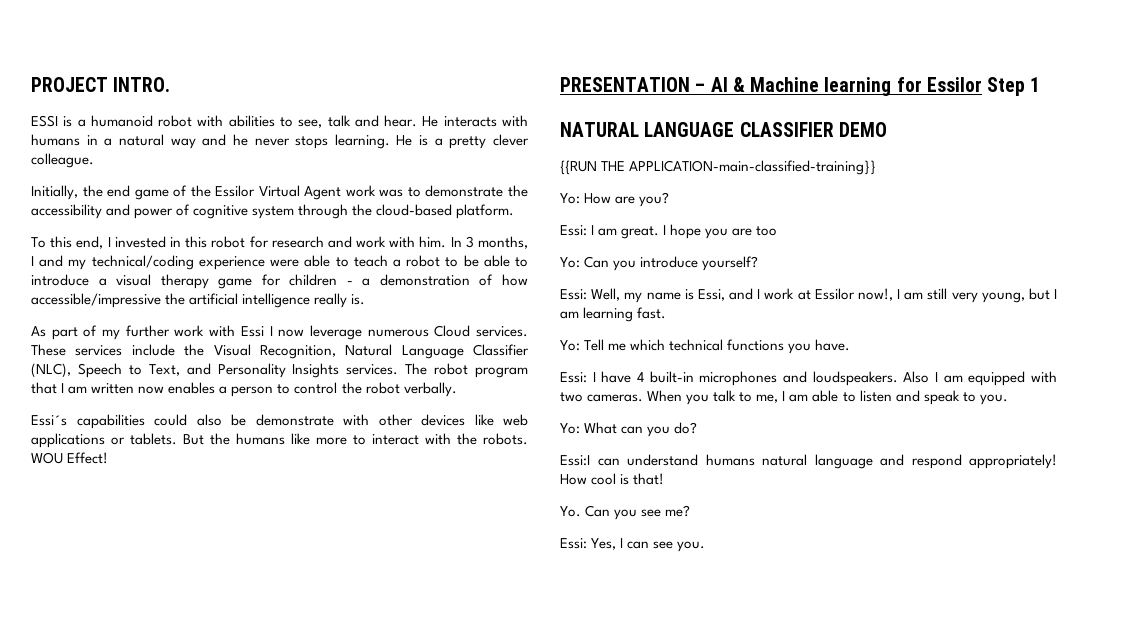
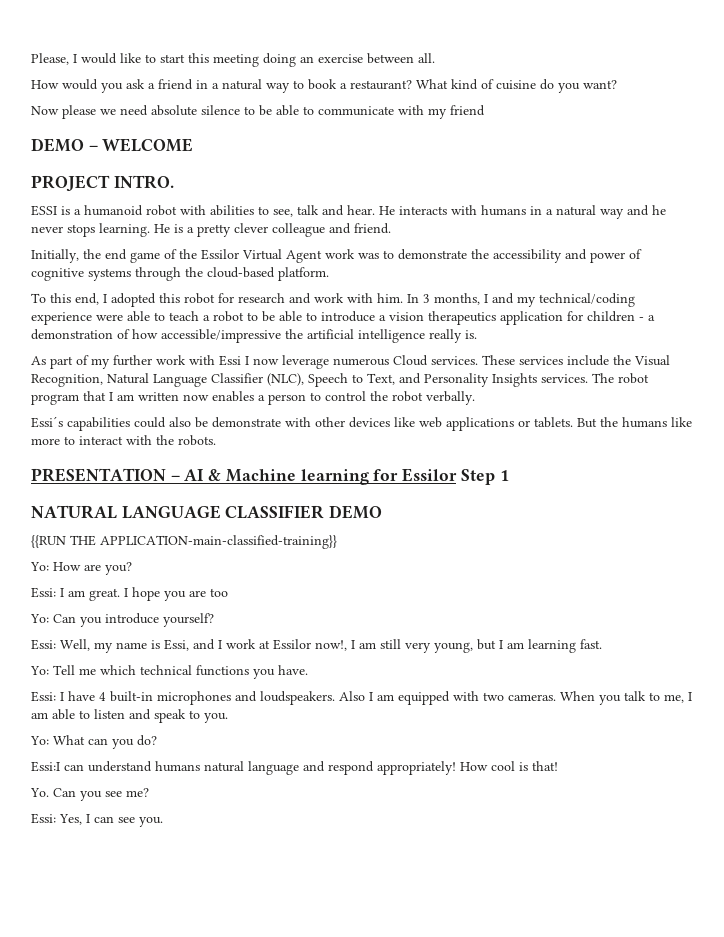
(31, 84) none -> [31,53,435,67] [31,79,617,93] [31,105,485,119] [31,138,194,152] Please, I would like to start this meeting doing an exercise between all. // How would you ask a friend in a natural way to book a restaurant? What kind of cuisine do you want? // Now please we need absolute silence to be able to communicate with my friend // DEMO – WELCOME //
[31,153,94,168] colleague. -> [272,223,391,237] colleague and friend.
[252,206,295,219] system -> [88,268,131,281] systems
[114,236,181,248] invested in -> [111,293,156,307] adopted
[116,274,253,289] visual therapy game -> [389,311,563,325] vision therapeutics application
[31,452,109,464] WOU Effect! -> (216, 440) none

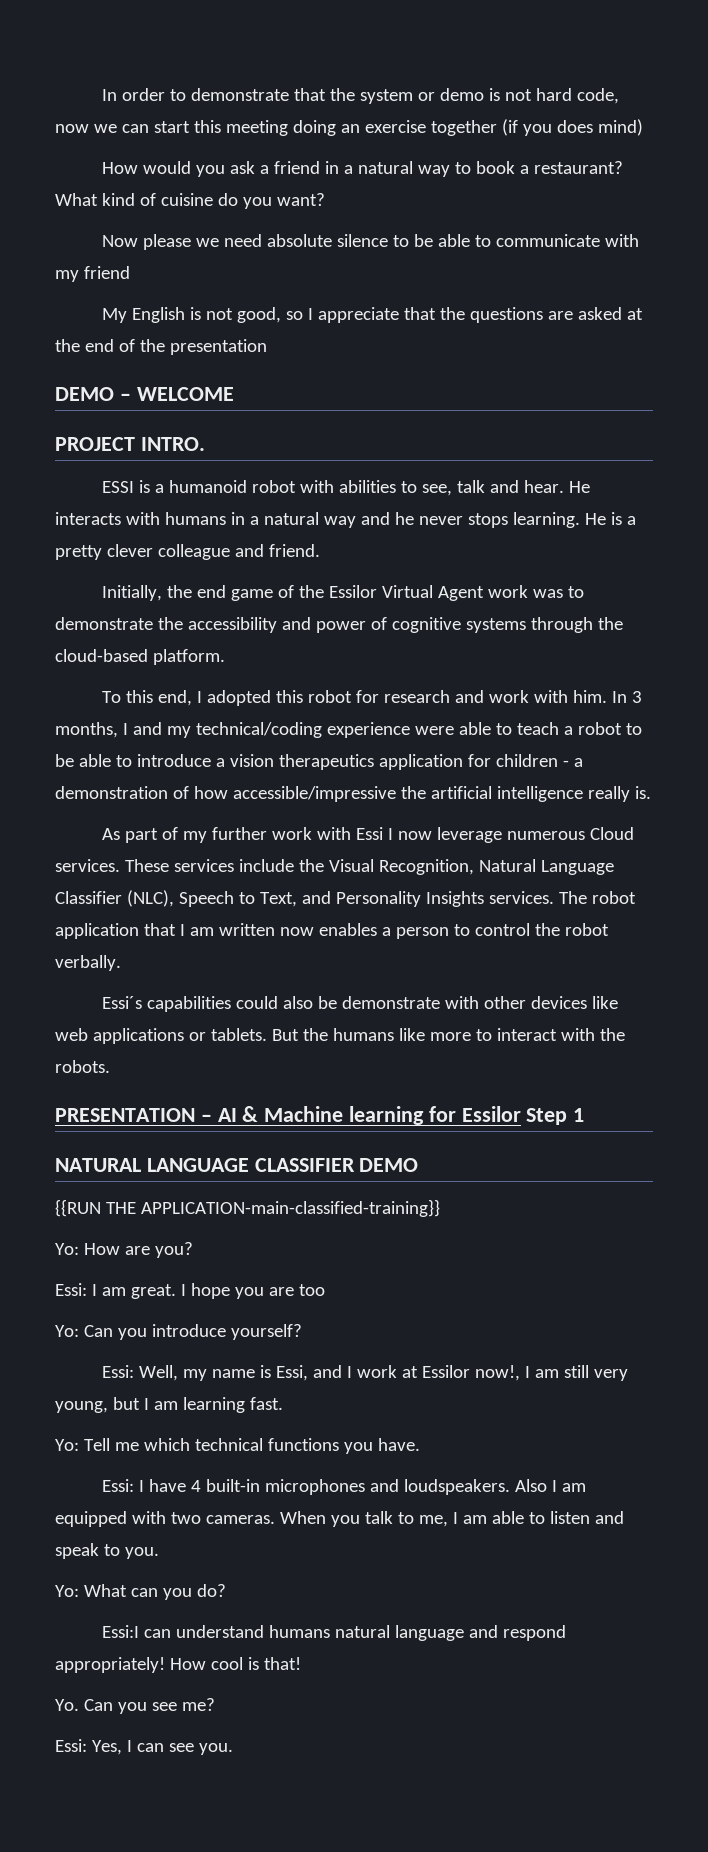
[31,53,156,65] Please, I would like to -> [101,88,619,104] [55,124,149,133] In order to demonstrate that the system or demo is not hard code, now we can
[367,53,435,64] between all. -> [430,119,643,136] together (if you does mind)
(485, 110) none -> [101,307,643,323] [55,339,267,355] // My English is not good, so I appreciate that the questions are asked at the end of the presentation
[31,394,79,405] program -> [55,923,139,939] application

